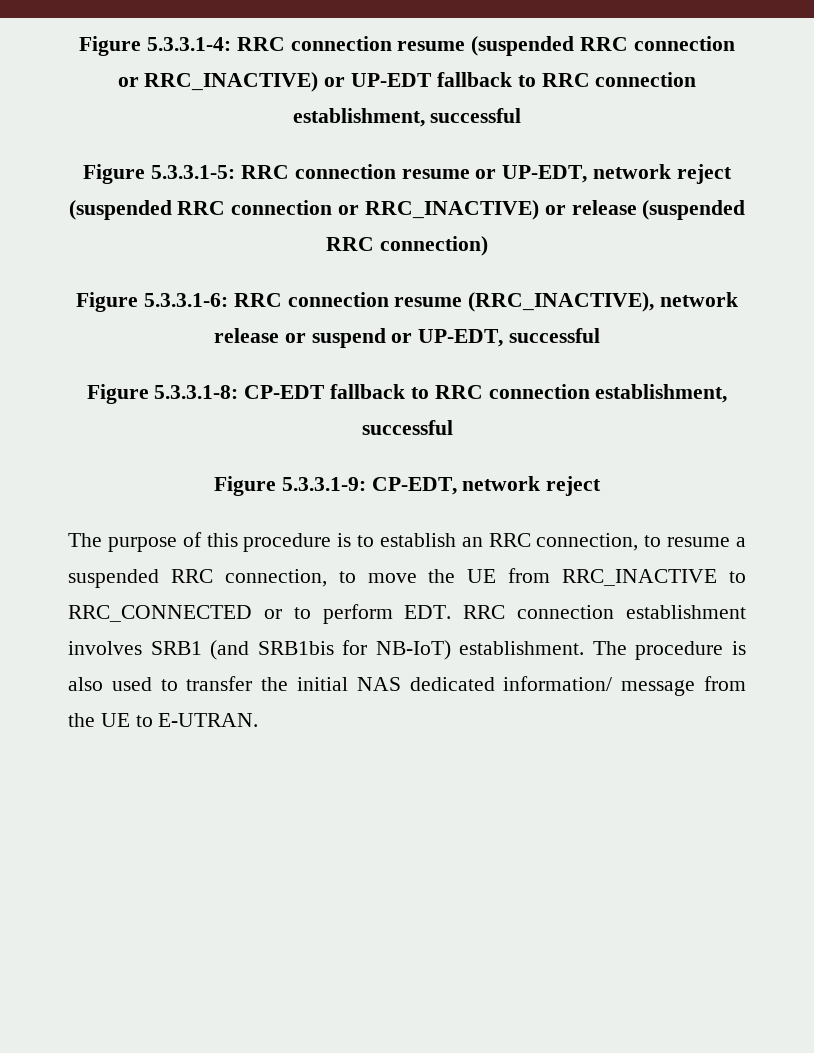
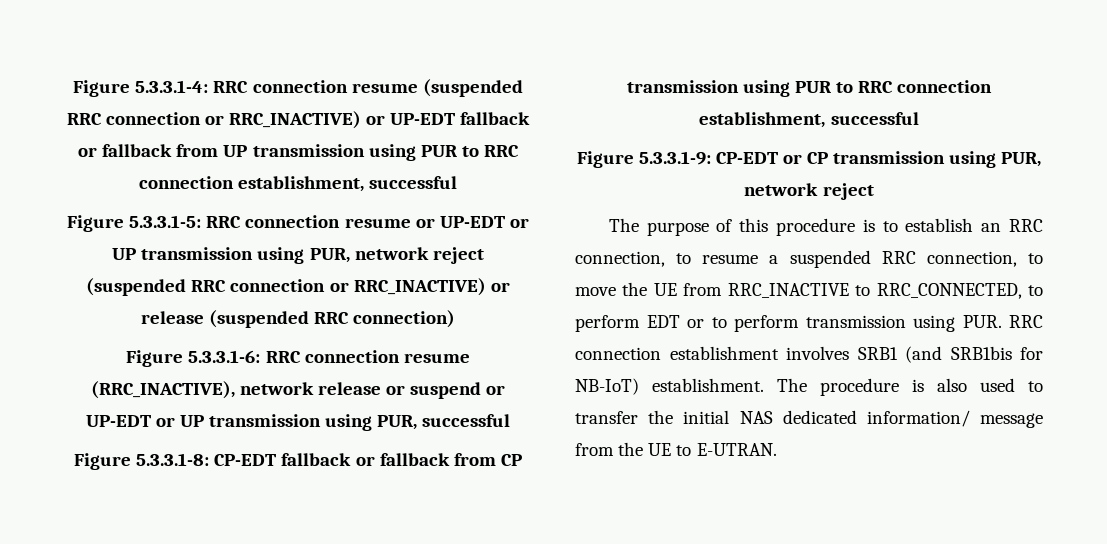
(512, 79) none -> [77,144,457,161] or fallback from UP transmission using PUR
[502,165,588,183] UP-EDT, -> [439,216,529,228] [112,247,350,264] UP-EDT or UP transmission using PUR,
[418,329,504,347] UP-EDT, -> [85,414,418,431] UP-EDT or UP transmission using PUR,
(406, 391) none -> [355,453,522,466] [626,80,831,97] or fallback from CP transmission using PUR
[371,477,457,495] CP-EDT, -> [715,151,1042,168] CP-EDT or CP transmission using PUR,
[68,604,452,624] RRC_CONNECTED or to perform EDT. -> [876,283,1043,299] [575,315,1002,332] RRC_CONNECTED, to perform EDT or to perform transmission using PUR.

